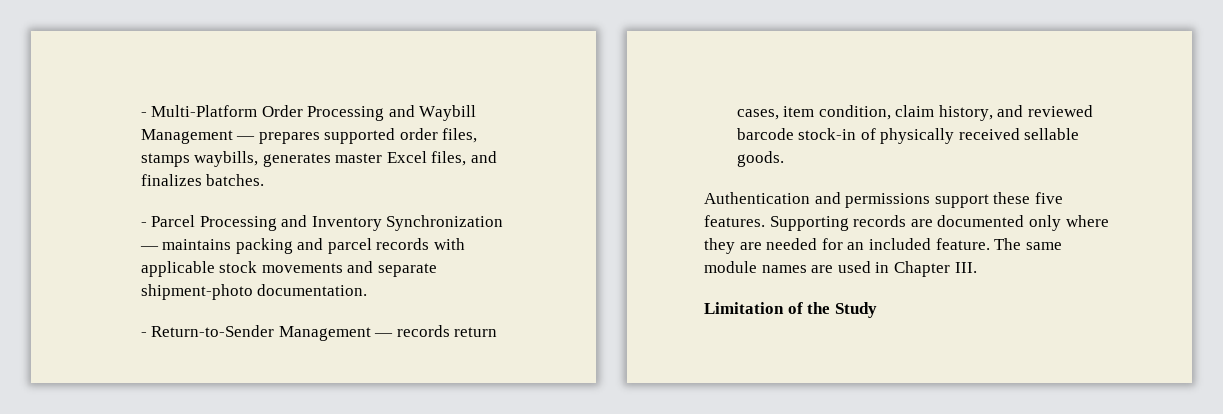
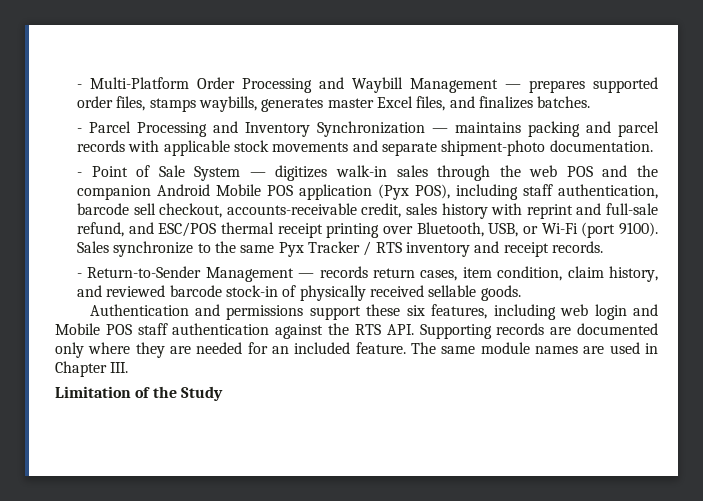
(368, 290) none -> [77,165,659,181] [77,184,659,200] [77,203,658,219] [77,222,659,238] [77,241,603,257] // - Point of Sale System — digitizes walk-in sales through the web POS and the companion Android Mobile POS application (Pyx POS), including staff authentication, barcode sell checkout, accounts-receivable credit, sales history with reprint and full-sale refund, and ESC/POS thermal receipt printing over Bluetooth, USB, or Wi-Fi (port 9100). Sales synchronize to the same Pyx Tracker / RTS inventory and receipt records.
[1034,192,1063,204] [704,215,765,227] five features. -> [406,304,658,320] [55,323,414,339] six features, including web login and Mobile POS staff authentication against the RTS API.

